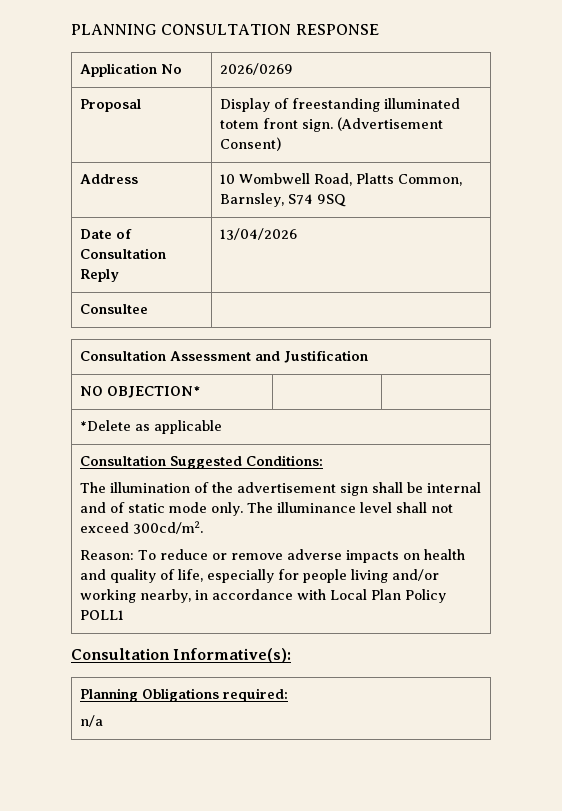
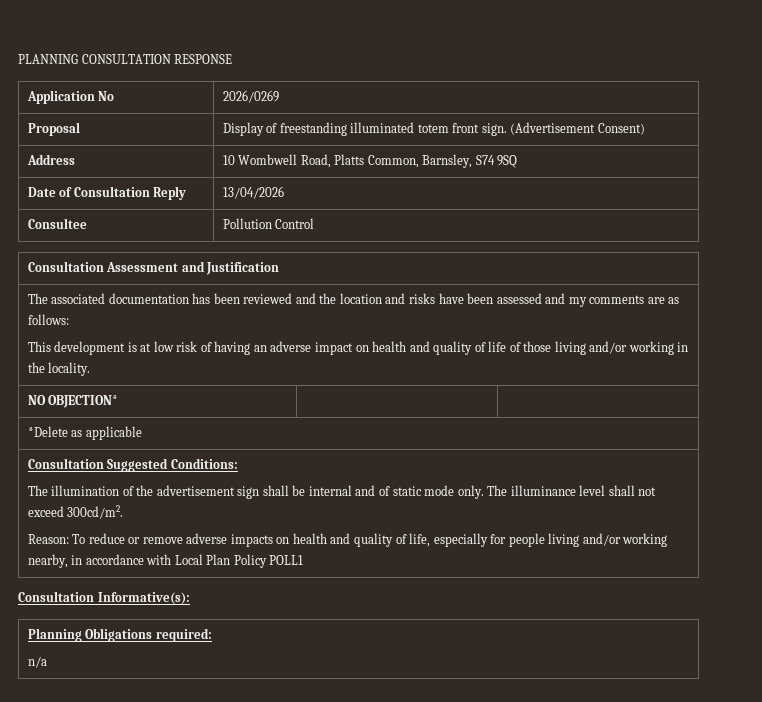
(149, 309) none -> [222,218,315,229] Pollution Control
(369, 356) none -> [27,293,680,307] [27,314,69,325] [27,341,689,355] [27,362,91,376] // The associated documentation has been reviewed and the location and risks have been assessed and my comments are as follows: // This development is at low risk of having an adverse impact on health and quality of life of those living and/or working in the locality.

